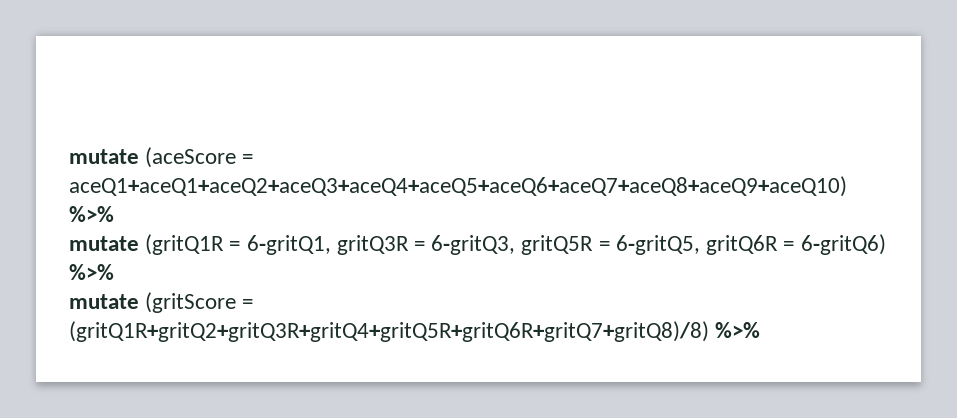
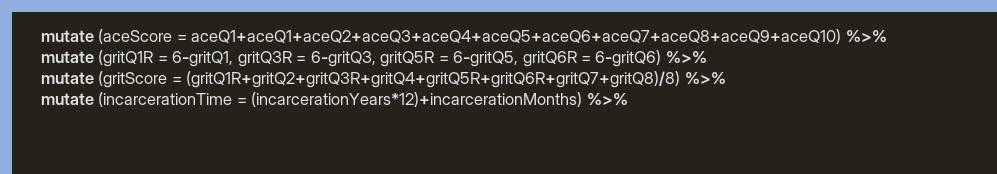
(761, 330) none -> [41,92,628,107] // mutate (incarcerationTime = (incarcerationYears*12)+incarcerationMonths) %>%

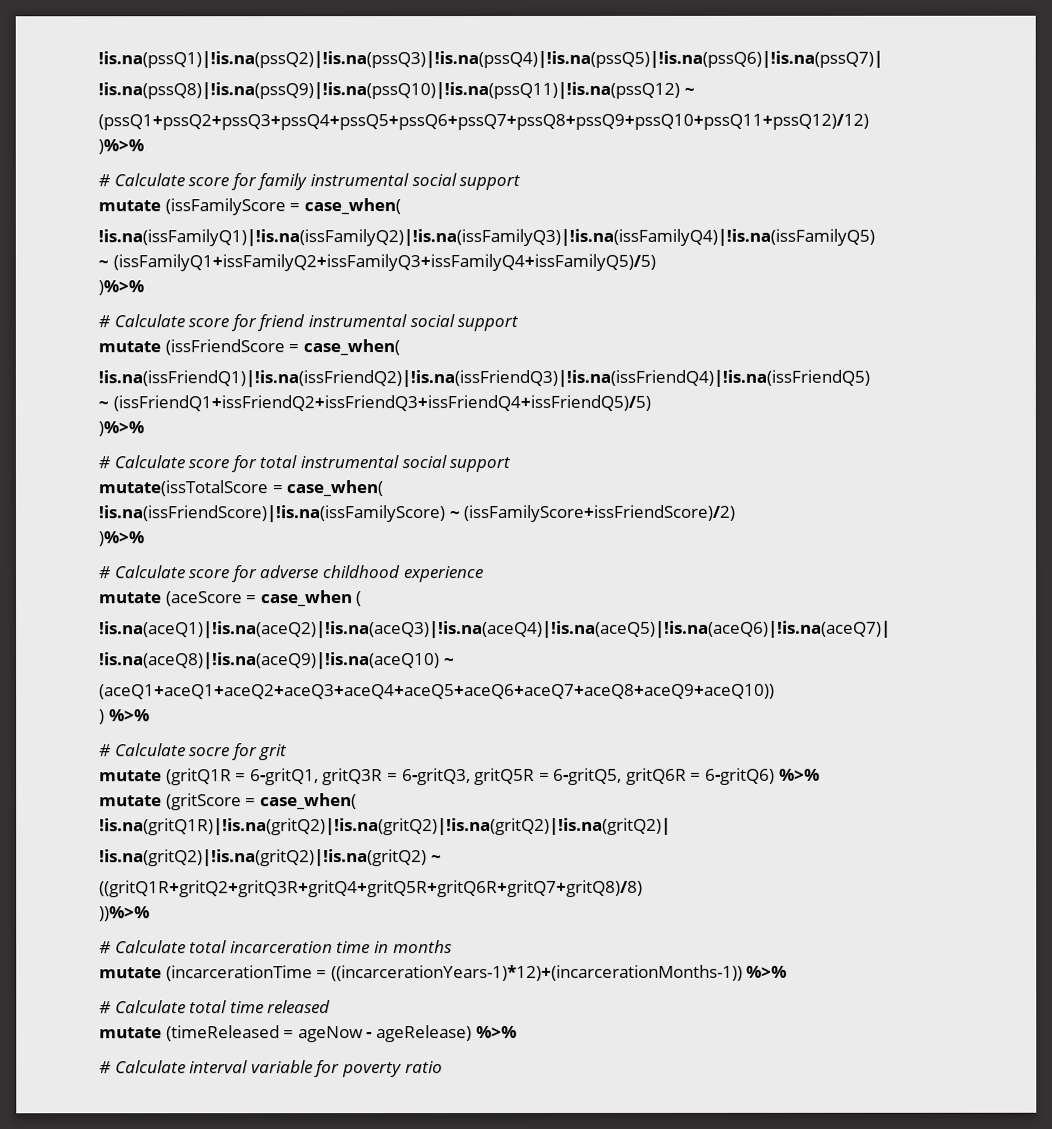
[41,29,887,44] mutate (aceScore = aceQ1+aceQ1+aceQ2+aceQ3+aceQ4+aceQ5+aceQ6+aceQ7+aceQ8+aceQ9+aceQ10) %>% -> [98,50,883,69] [98,81,695,100] [98,113,869,131] [98,139,144,155] [98,173,522,191] [98,198,401,216] [98,228,875,247] [98,253,656,272] [98,280,144,296] [98,314,520,332] [98,339,400,356] [98,369,870,388] [98,394,651,412] [98,421,144,437] [98,455,512,473] [98,480,384,497] [98,504,736,523] [98,531,144,547] [99,565,484,583] [99,590,363,607] [99,620,891,639] [99,652,455,670] [99,683,775,700] [99,709,150,725] [99,743,289,761] !is.na(pssQ1)|!is.na(pssQ2)|!is.na(pssQ3)|!is.na(pssQ4)|!is.na(pssQ5)|!is.na(pssQ6)|!is.na(pssQ7)| // !is.na(pssQ8)|!is.na(pssQ9)|!is.na(pssQ10)|!is.na(pssQ11)|!is.na(pssQ12) ~ // (pssQ1+pssQ2+pssQ3+pssQ4+pssQ5+pssQ6+pssQ7+pssQ8+pssQ9+pssQ10+pssQ11+pssQ12)/12) // )%>% // # Calculate score for family instrumental social support // mutate (issFamilyScore = case_when( // !is.na(issFamilyQ1)|!is.na(issFamilyQ2)|!is.na(issFamilyQ3)|!is.na(issFamilyQ4)|!is.na(issFamilyQ5) // ~ (issFamilyQ1+issFamilyQ2+issFamilyQ3+issFamilyQ4+issFamilyQ5)/5) // )%>% // # Calculate score for friend instrumental social support // mutate (issFriendScore = case_when( // !is.na(issFriendQ1)|!is.na(issFriendQ2)|!is.na(issFriendQ3)|!is.na(issFriendQ4)|!is.na(issFriendQ5) // ~ (issFriendQ1+issFriendQ2+issFriendQ3+issFriendQ4+issFriendQ5)/5) // )%>% // # Calculate score for total instrumental social support // mutate(issTotalScore = case_when( // !is.na(issFriendScore)|!is.na(issFamilyScore) ~ (issFamilyScore+issFriendScore)/2) // )%>% // # Calculate score for adverse childhood experience // mutate (aceScore = case_when ( // !is.na(aceQ1)|!is.na(aceQ2)|!is.na(aceQ3)|!is.na(aceQ4)|!is.na(aceQ5)|!is.na(aceQ6)|!is.na(aceQ7)| // !is.na(aceQ8)|!is.na(aceQ9)|!is.na(aceQ10) ~ // (aceQ1+aceQ1+aceQ2+aceQ3+aceQ4+aceQ5+aceQ6+aceQ7+aceQ8+aceQ9+aceQ10)) // ) %>% // # Calculate socre for grit
[186,71,726,88] (gritQ1R+gritQ2+gritQ3R+gritQ4+gritQ5R+gritQ6R+gritQ7+gritQ8)/8) %>% -> [259,793,357,810] [99,817,671,836] [99,849,442,867] [99,879,643,898] [99,906,150,922] [99,940,452,954] case_when( // !is.na(gritQ1R)|!is.na(gritQ2)|!is.na(gritQ2)|!is.na(gritQ2)|!is.na(gritQ2)| // !is.na(gritQ2)|!is.na(gritQ2)|!is.na(gritQ2) ~ // ((gritQ1R+gritQ2+gritQ3R+gritQ4+gritQ5R+gritQ6R+gritQ7+gritQ8)/8) // ))%>% // # Calculate total incarceration time in months
[251,92,628,107] (incarcerationYears*12)+incarcerationMonths) %>% -> [330,964,788,982] [99,1000,332,1014] [99,1025,517,1043] [99,1060,443,1078] ((incarcerationYears-1)*12)+(incarcerationMonths-1)) %>% // # Calculate total time released // mutate (timeReleased = ageNow - ageRelease) %>% // # Calculate interval variable for poverty ratio

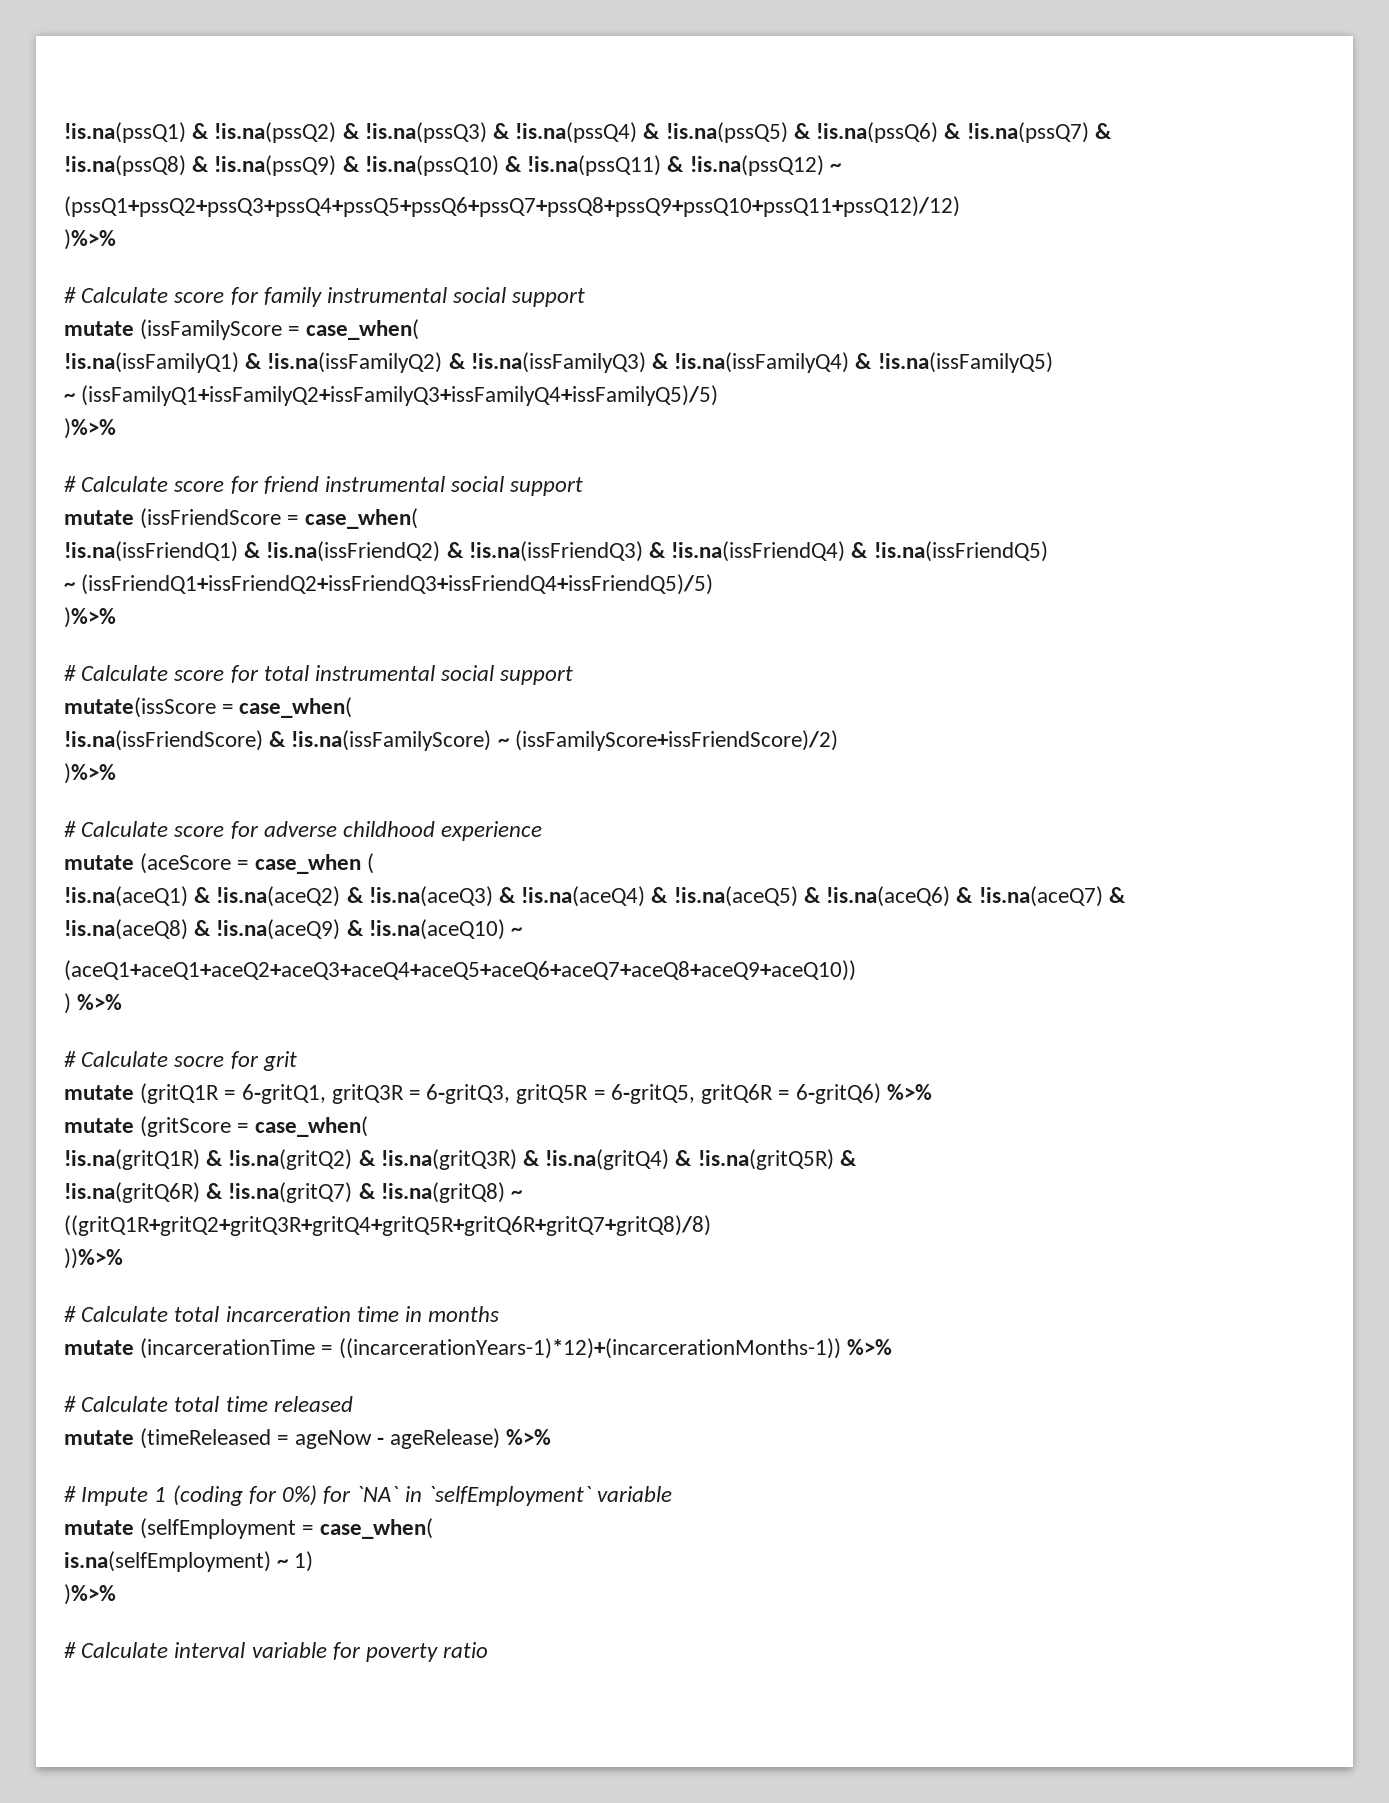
[98,50,883,69] [98,81,680,100] !is.na(pssQ1)|!is.na(pssQ2)|!is.na(pssQ3)|!is.na(pssQ4)|!is.na(pssQ5)|!is.na(pssQ6)|!is.na(pssQ7)| // !is.na(pssQ8)|!is.na(pssQ9)|!is.na(pssQ10)|!is.na(pssQ11)|!is.na(pssQ12) -> [64,122,1112,143] [64,155,824,176] !is.na(pssQ1) & !is.na(pssQ2) & !is.na(pssQ3) & !is.na(pssQ4) & !is.na(pssQ5) & !is.na(pssQ6) & !is.na(pssQ7) & // !is.na(pssQ8) & !is.na(pssQ9) & !is.na(pssQ10) & !is.na(pssQ11) & !is.na(pssQ12)
[98,228,875,247] !is.na(issFamilyQ1)|!is.na(issFamilyQ2)|!is.na(issFamilyQ3)|!is.na(issFamilyQ4)|!is.na(issFamilyQ5) -> [64,352,1053,373] !is.na(issFamilyQ1) & !is.na(issFamilyQ2) & !is.na(issFamilyQ3) & !is.na(issFamilyQ4) & !is.na(issFamilyQ5)
[98,369,870,388] !is.na(issFriendQ1)|!is.na(issFriendQ2)|!is.na(issFriendQ3)|!is.na(issFriendQ4)|!is.na(issFriendQ5) -> [64,541,1048,562] !is.na(issFriendQ1) & !is.na(issFriendQ2) & !is.na(issFriendQ3) & !is.na(issFriendQ4) & !is.na(issFriendQ5)
[98,480,384,497] [98,505,445,523] mutate(issTotalScore = case_when( // !is.na(issFriendScore)|!is.na(issFamilyScore) -> [64,697,353,718] [64,730,492,751] mutate(issScore = case_when( // !is.na(issFriendScore) & !is.na(issFamilyScore)
[99,620,891,639] [99,652,440,670] !is.na(aceQ1)|!is.na(aceQ2)|!is.na(aceQ3)|!is.na(aceQ4)|!is.na(aceQ5)|!is.na(aceQ6)|!is.na(aceQ7)| // !is.na(aceQ8)|!is.na(aceQ9)|!is.na(aceQ10) -> [64,886,1126,907] [64,919,505,940] !is.na(aceQ1) & !is.na(aceQ2) & !is.na(aceQ3) & !is.na(aceQ4) & !is.na(aceQ5) & !is.na(aceQ6) & !is.na(aceQ7) & // !is.na(aceQ8) & !is.na(aceQ9) & !is.na(aceQ10)
[99,817,671,836] [99,849,427,867] !is.na(gritQ1R)|!is.na(gritQ2)|!is.na(gritQ2)|!is.na(gritQ2)|!is.na(gritQ2)| // !is.na(gritQ2)|!is.na(gritQ2)|!is.na(gritQ2) -> [64,1149,857,1170] [64,1182,505,1203] !is.na(gritQ1R) & !is.na(gritQ2) & !is.na(gritQ3R) & !is.na(gritQ4) & !is.na(gritQ5R) & // !is.na(gritQ6R) & !is.na(gritQ7) & !is.na(gritQ8)
(517, 1032) none -> [64,1485,673,1506] [64,1518,433,1539] [64,1551,314,1572] [64,1584,116,1605] // # Impute 1 (coding for 0%) for `NA` in `selfEmployment` variable // mutate (selfEmployment = case_when( // is.na(selfEmployment) ~ 1) // )%>%

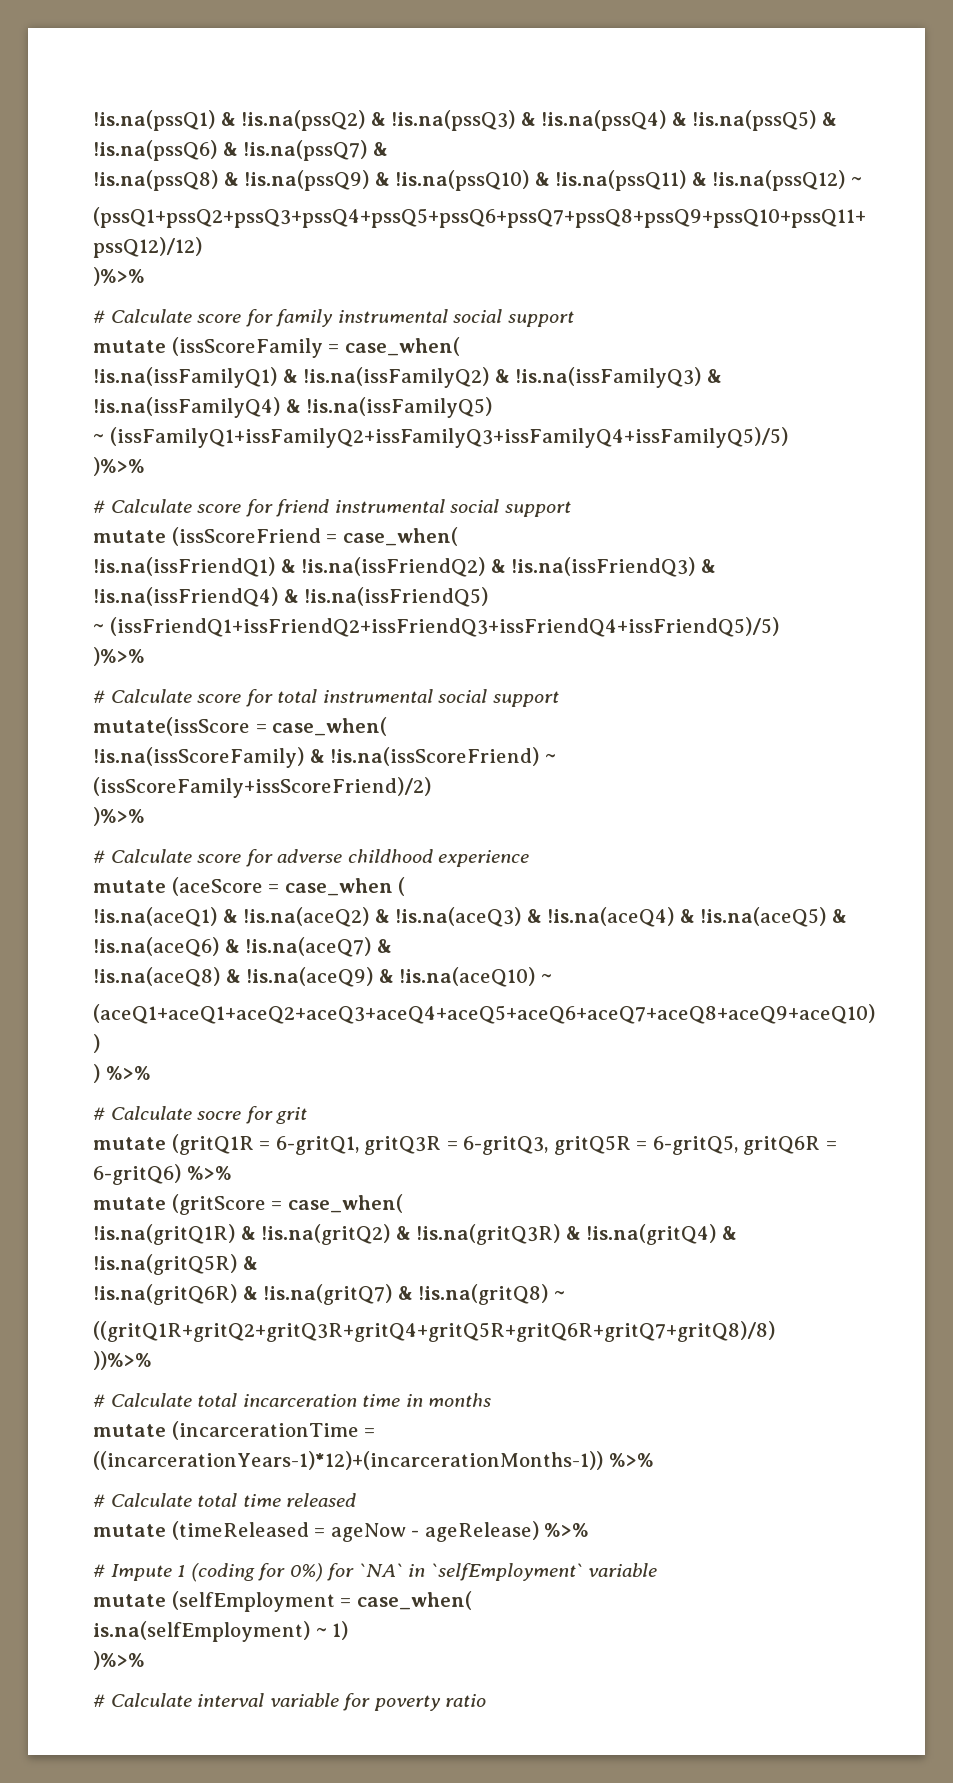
[140,319,283,340] (issFamilyScore -> [171,337,323,358] (issScoreFamily
[140,508,282,529] (issFriendScore -> [171,527,321,546] (issScoreFriend
[64,730,838,751] !is.na(issFriendScore) & !is.na(issFamilyScore) ~ (issFamilyScore+issFriendScore)/2) -> [93,747,556,768] [93,777,431,798] !is.na(issScoreFamily) & !is.na(issScoreFriend) ~ (issScoreFamily+issScoreFriend)/2)

